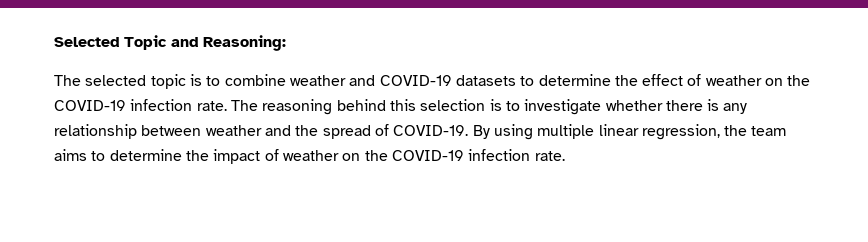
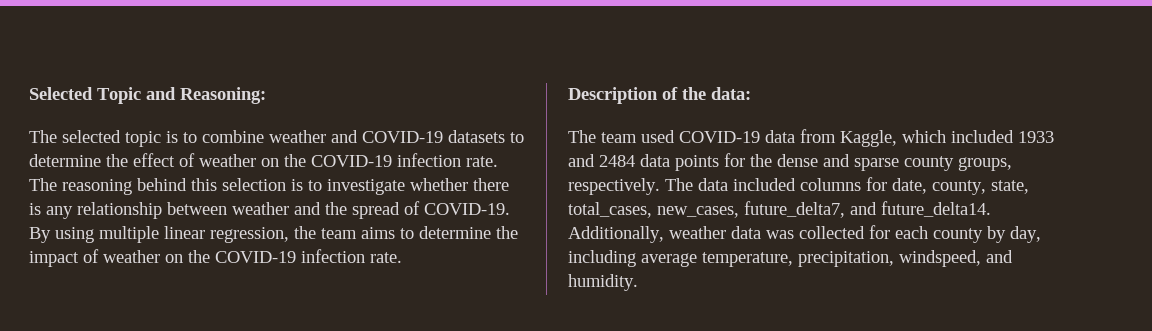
(565, 156) none -> [568,87,751,104] [568,129,1054,147] [568,153,1012,171] [568,177,1029,195] [568,201,991,218] [568,225,1041,243] [568,250,1013,267] [568,274,638,291] // Description of the data: // The team used COVID-19 data from Kaggle, which included 1933 and 2484 data points for the dense and sparse county groups, respectively. The data included columns for date, county, state, total_cases, new_cases, future_delta7, and future_delta14. Additionally, weather data was collected for each county by day, including average temperature, precipitation, windspeed, and humidity.

